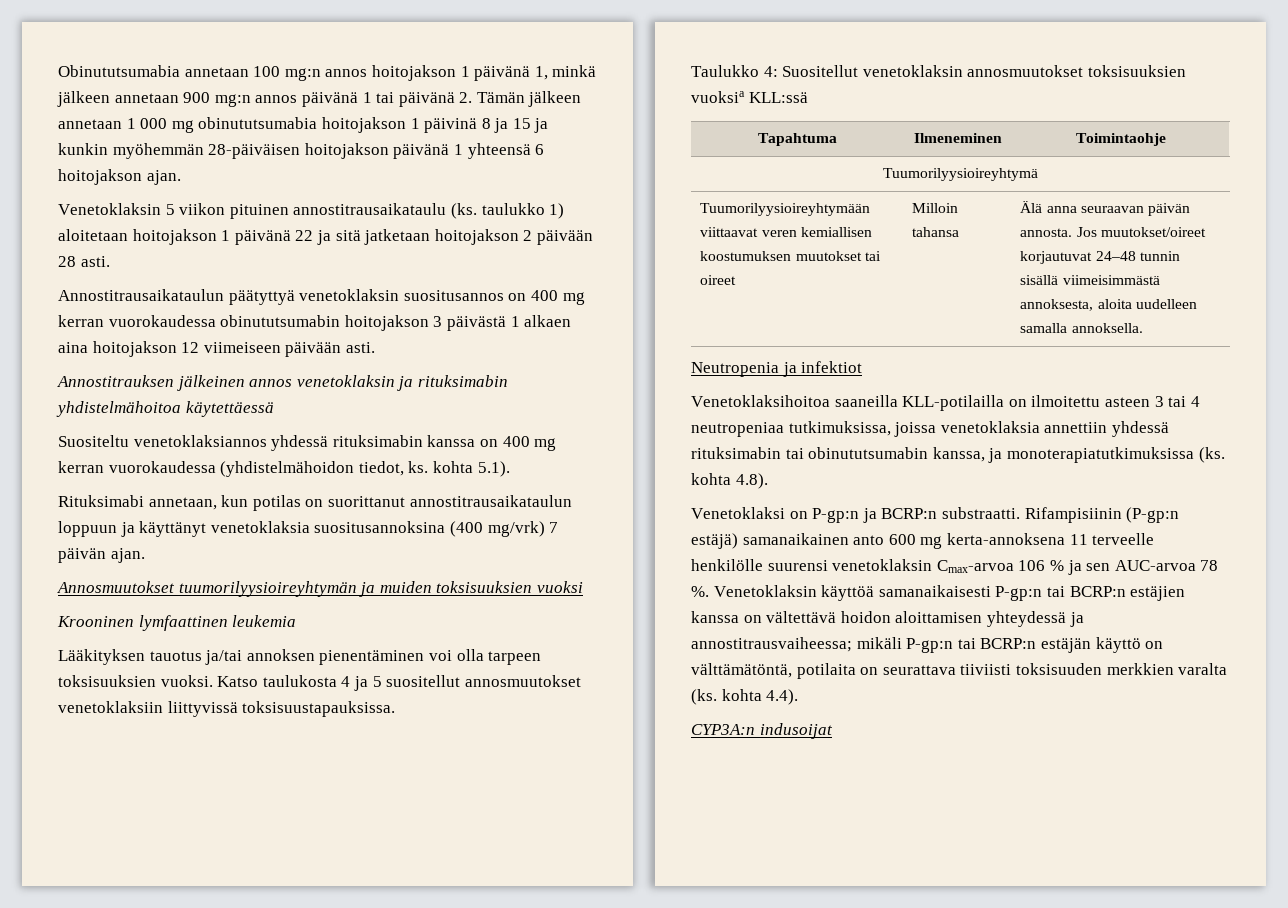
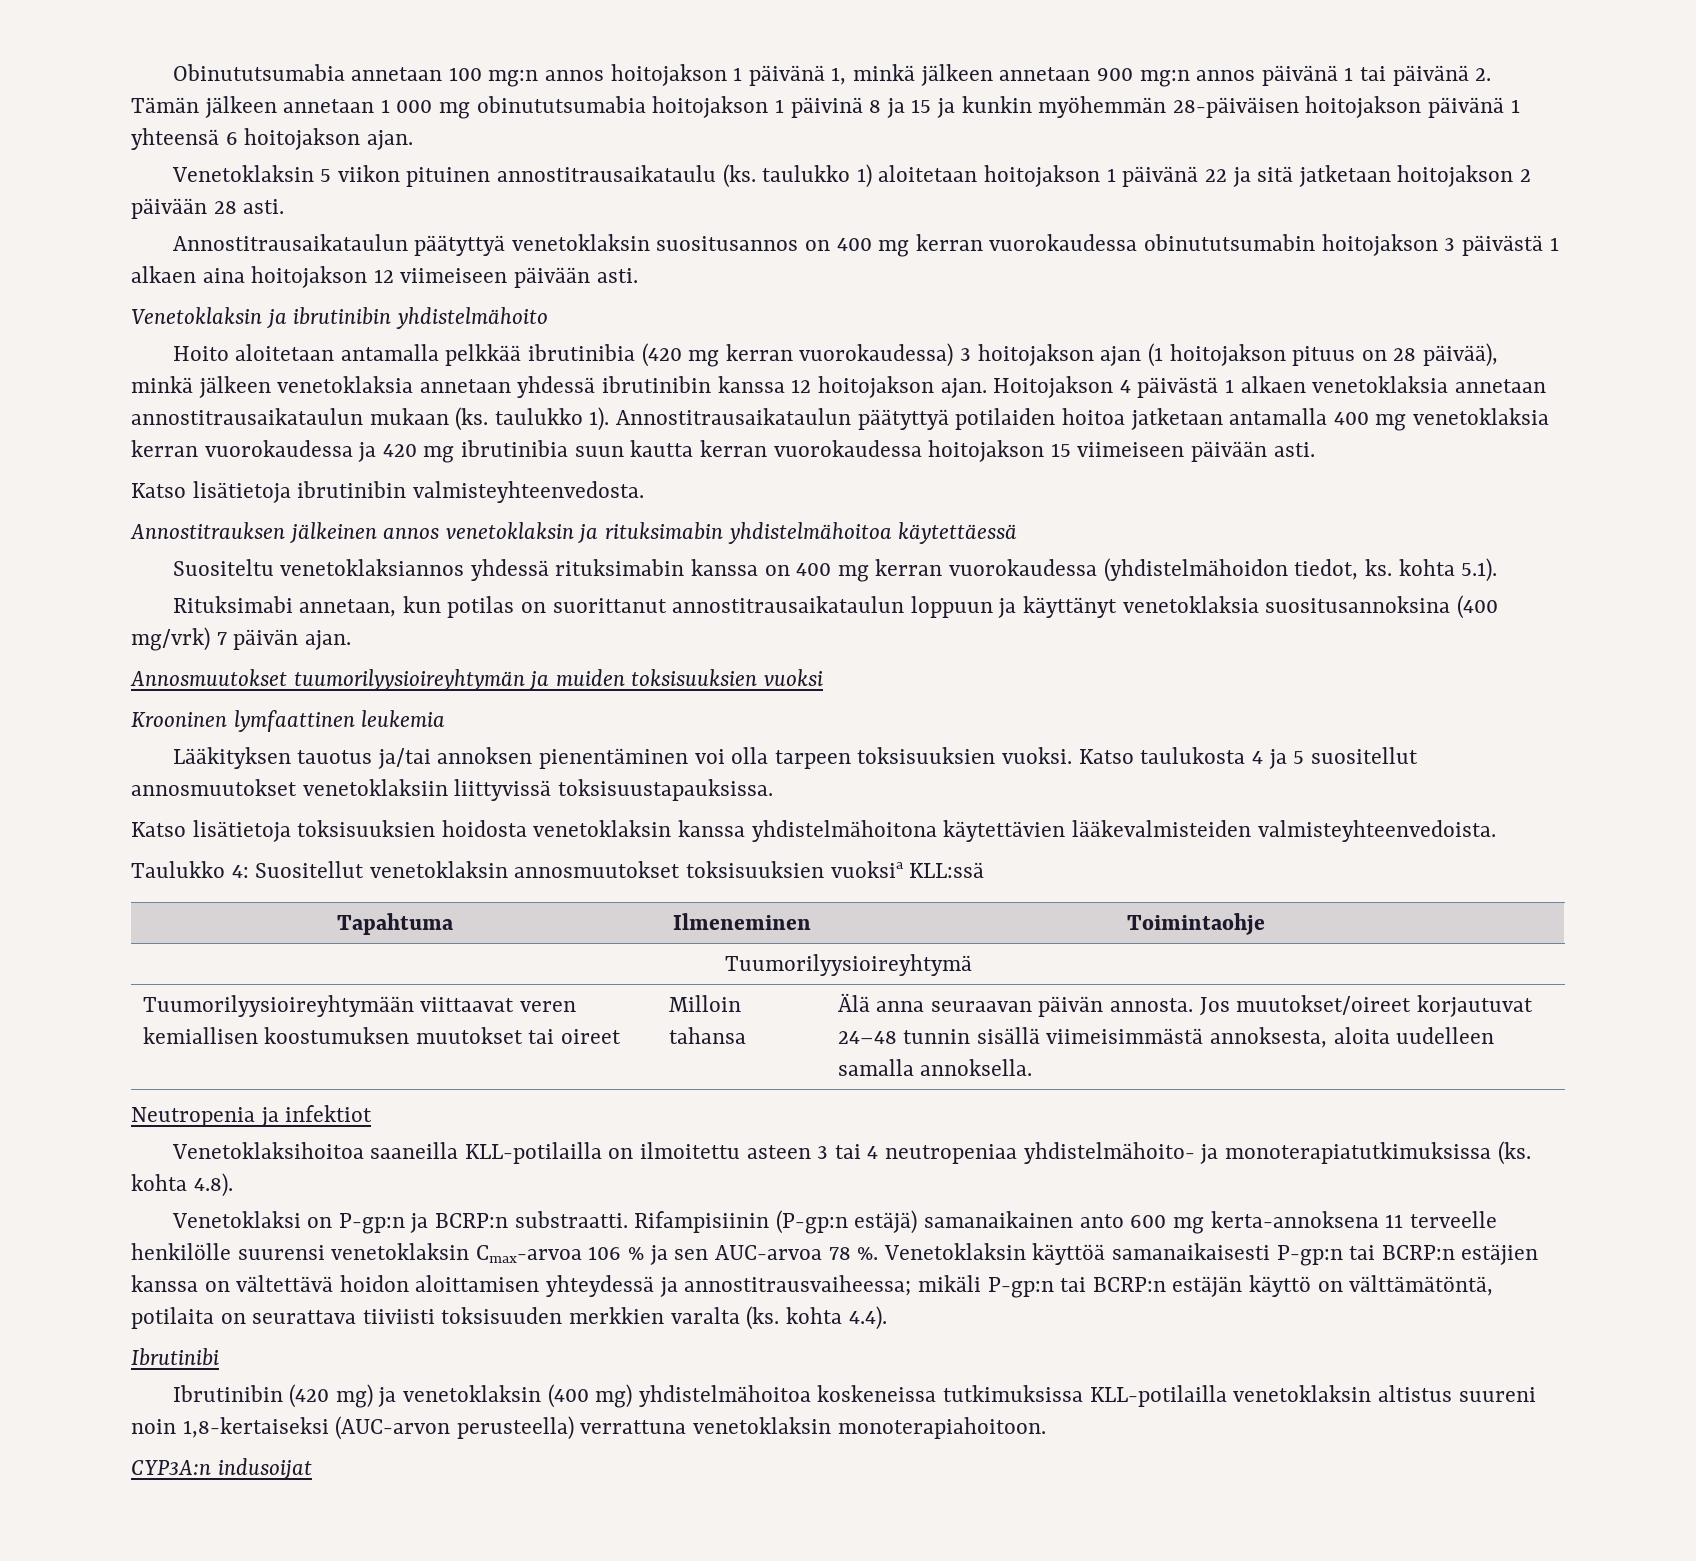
(375, 347) none -> [131,307,548,329] [172,343,1499,367] [131,376,1546,398] [131,407,1549,431] [131,440,1315,463] [131,481,644,503] // Venetoklaksin ja ibrutinibin yhdistelmähoito // Hoito aloitetaan antamalla pelkkää ibrutinibia (420 mg kerran vuorokaudessa) 3 hoitojakson ajan (1 hoitojakson pituus on 28 päivää), minkä jälkeen venetoklaksia annetaan yhdessä ibrutinibin kanssa 12 hoitojakson ajan. Hoitojakson 4 päivästä 1 alkaen venetoklaksia annetaan annostitrausaikataulun mukaan (ks. taulukko 1). Annostitrausaikataulun päätyttyä potilaiden hoitoa jatketaan antamalla 400 mg venetoklaksia kerran vuorokaudessa ja 420 mg ibrutinibia suun kautta kerran vuorokaudessa hoitojakson 15 viimeiseen päivään asti. // Katso lisätietoja ibrutinibin valmisteyhteenvedosta.
(396, 709) none -> [131,820,1496,842] // Katso lisätietoja toksisuuksien hoidosta venetoklaksin kanssa yhdistelmähoitona käytettävien lääkevalmisteiden valmisteyhteenvedoista.
[788,421,1169,437] [691,447,985,462] tutkimuksissa, joissa venetoklaksia annettiin yhdessä rituksimabin tai obinututsumabin kanssa, -> [1023,1142,1195,1164] yhdistelmähoito-
(799, 697) none -> [131,1348,219,1366] [172,1384,1536,1408] [131,1416,1046,1440] // Ibrutinibi // Ibrutinibin (420 mg) ja venetoklaksin (400 mg) yhdistelmähoitoa koskeneissa tutkimuksissa KLL-potilailla venetoklaksin altistus suureni noin 1,8-kertaiseksi (AUC-arvon perusteella) verrattuna venetoklaksin monoterapiahoitoon.

